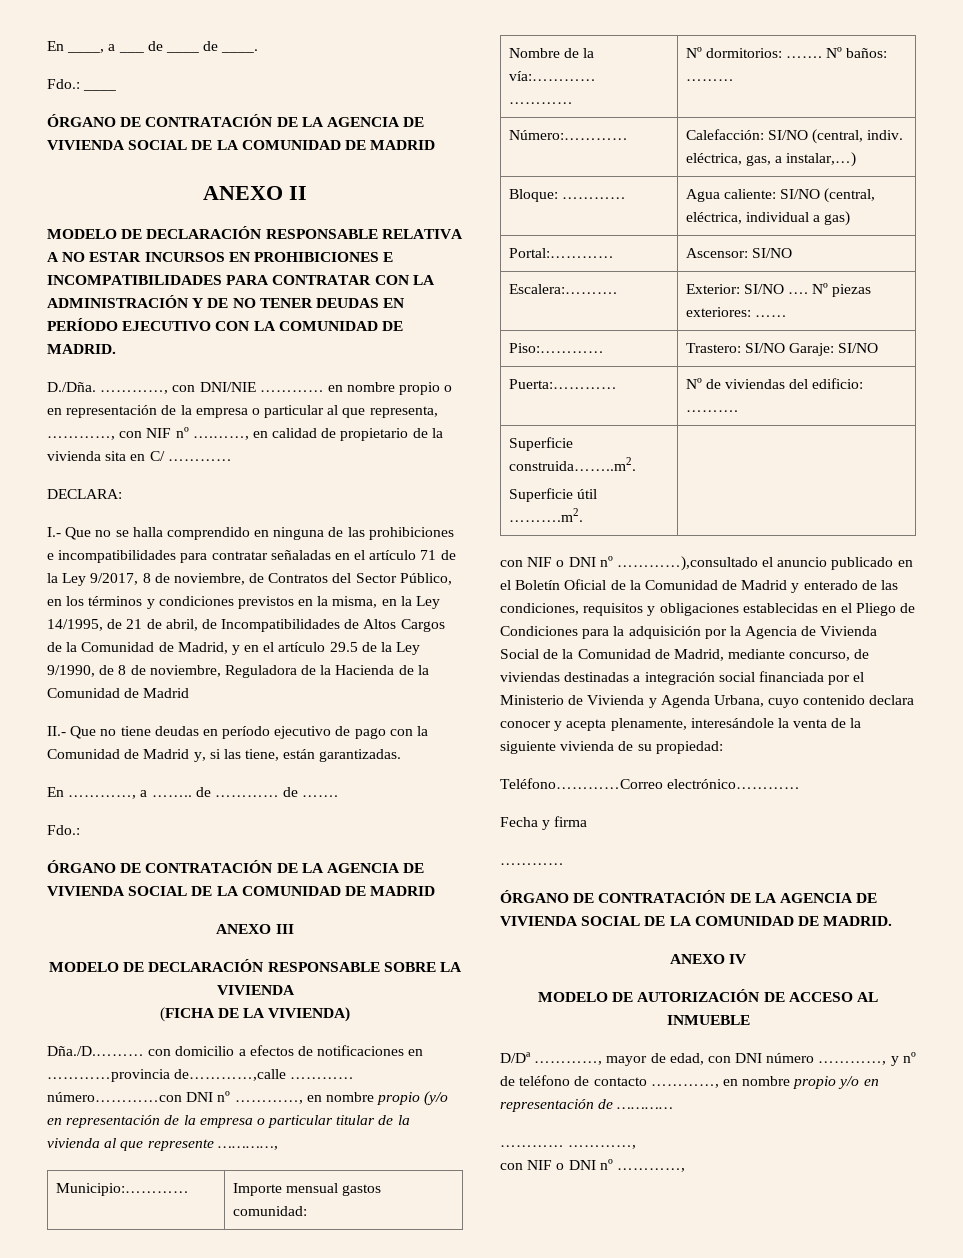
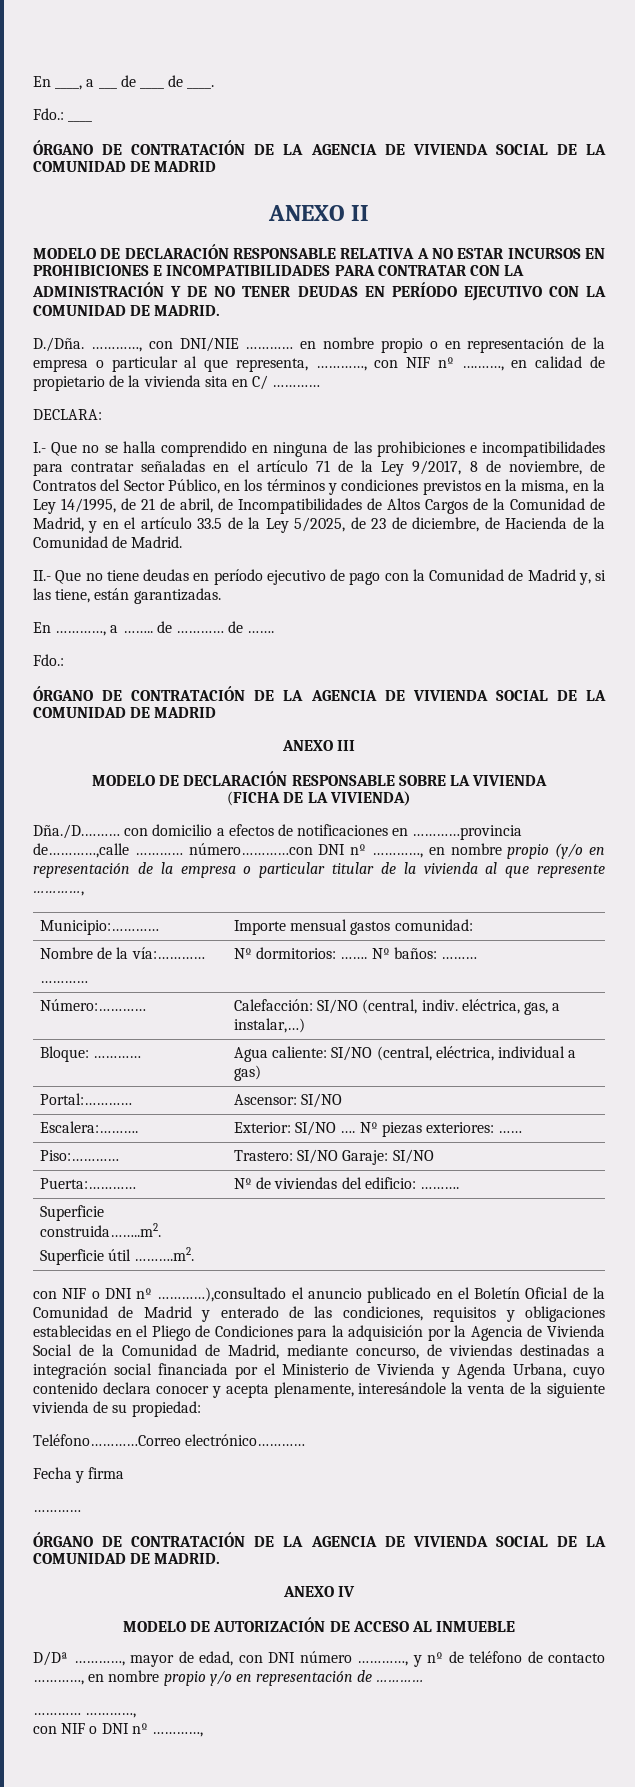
[329,642,421,655] [47,665,332,678] 29.5 de la Ley 9/1990, de 8 de noviembre, Reguladora de la -> [197,517,500,533] 33.5 de la Ley 5/2025, de 23 de diciembre, de
[143,688,190,698] Madrid -> [131,536,183,548] Madrid.

